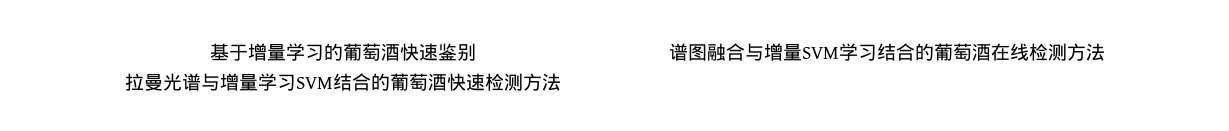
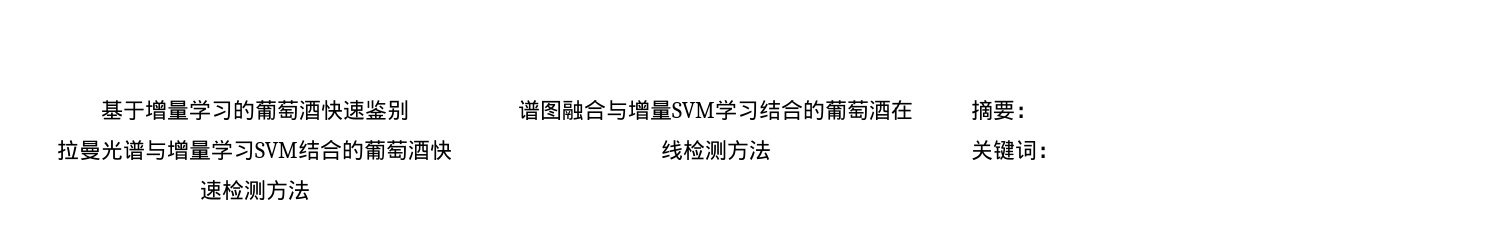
(1105, 52) none -> [971,100,1037,121] [971,140,1059,161] // 摘要： // 关键词：

